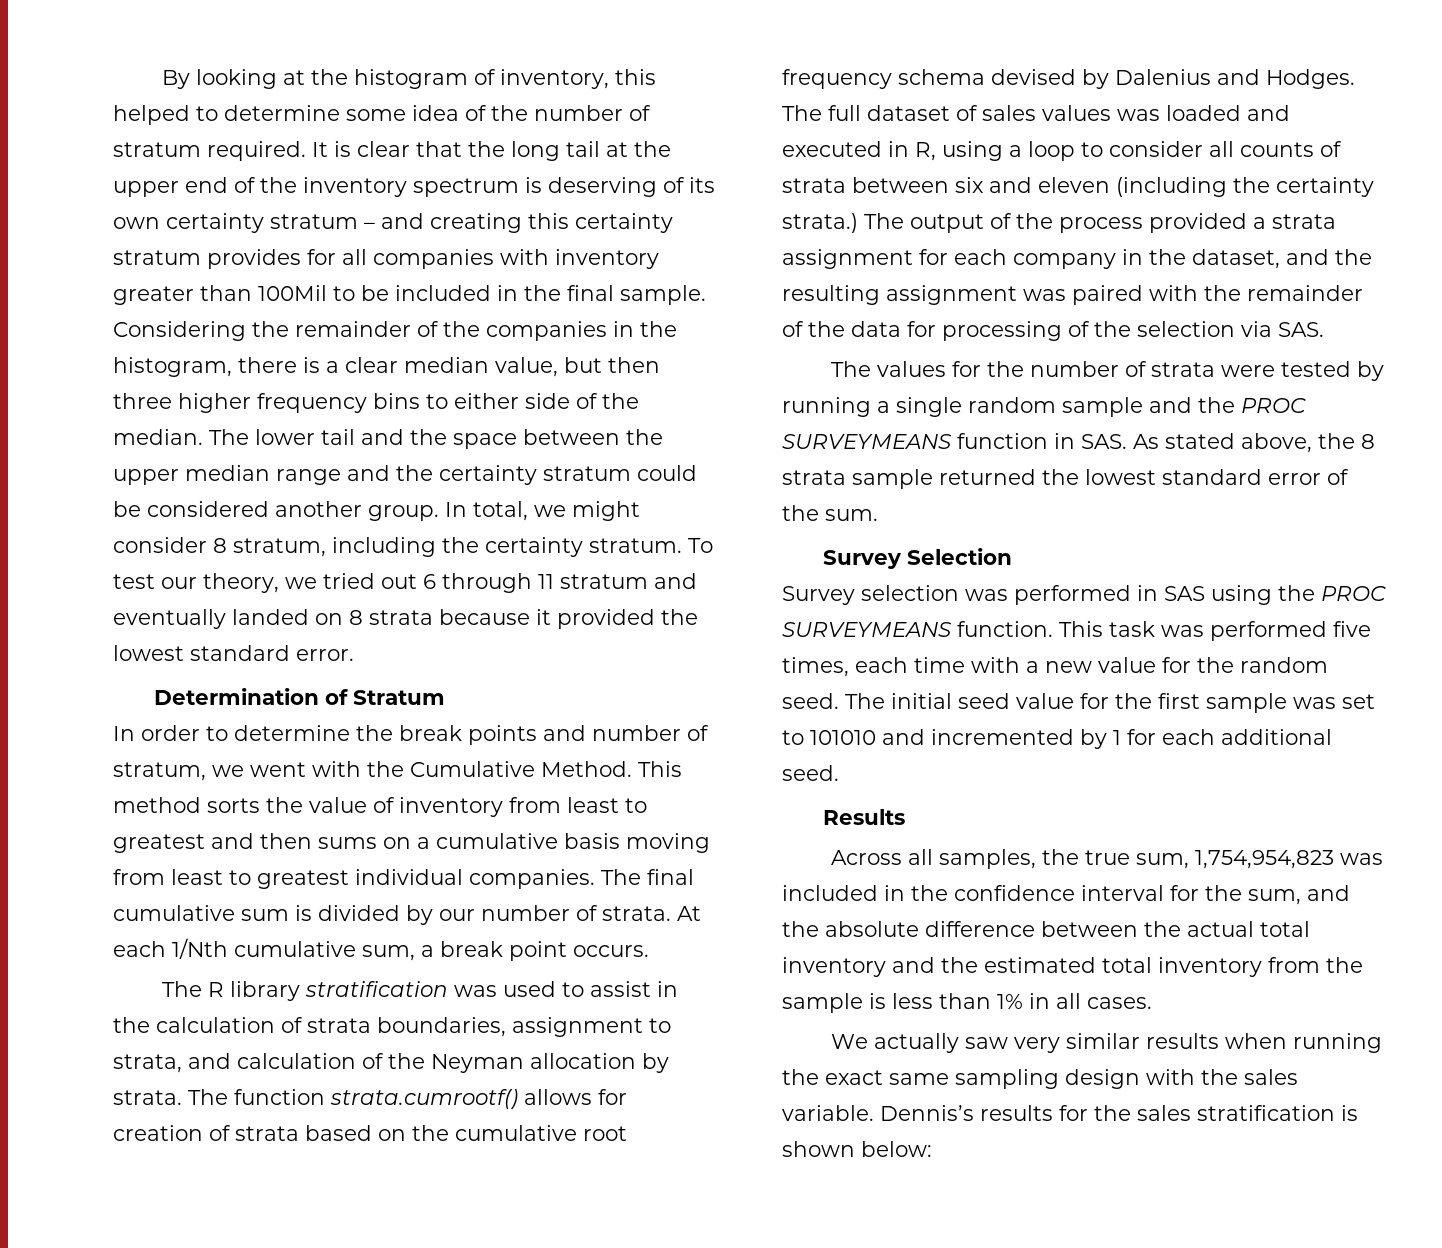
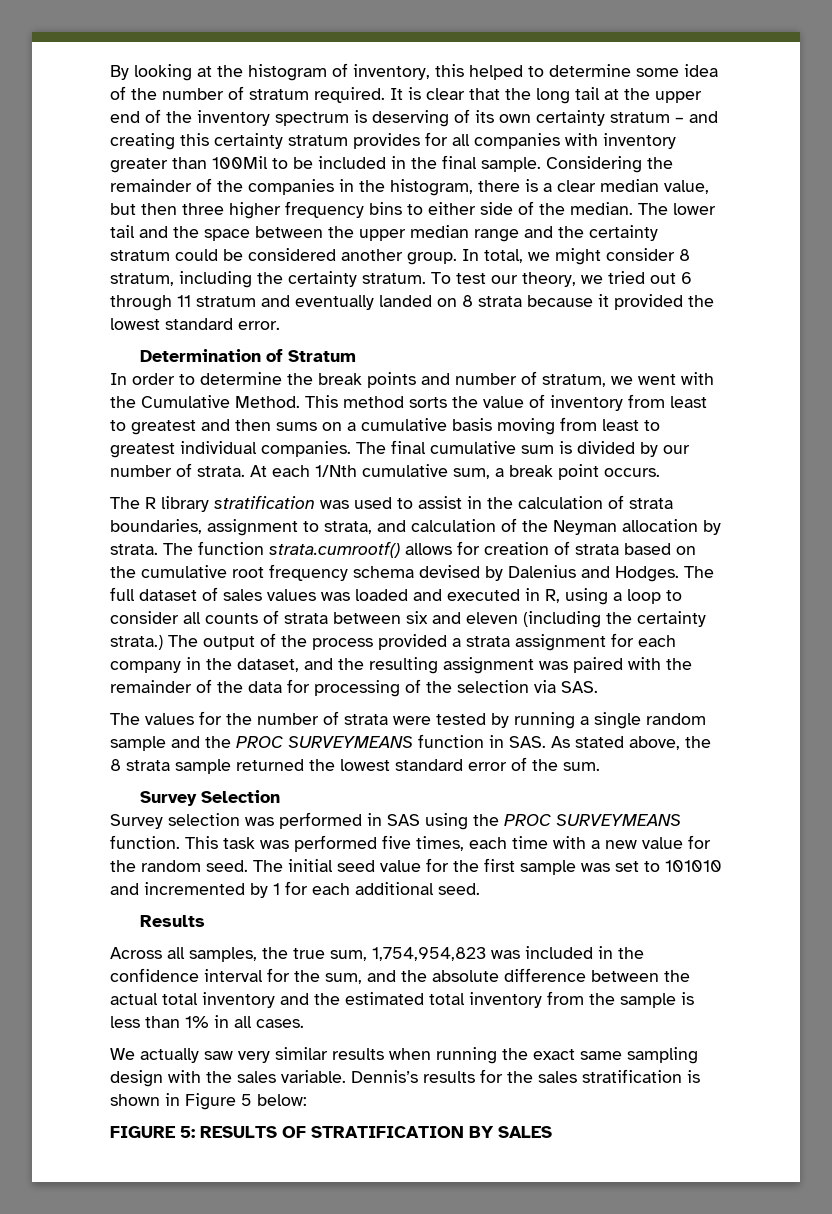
[861,1141,932,1157] below: -> [165,1093,307,1110] [110,1126,552,1138] in Figure 5 below: // FIGURE 5: RESULTS OF STRATIFICATION BY SALES

